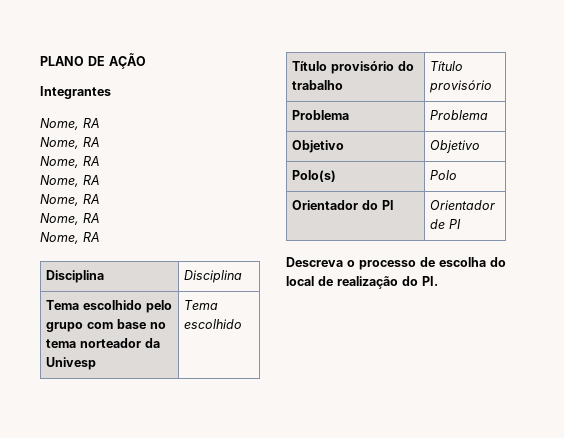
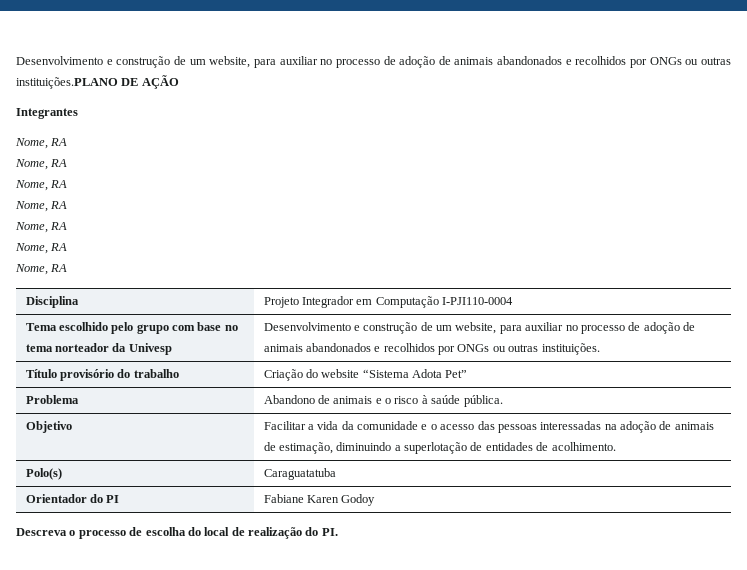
[40,56,84,66] PLANO -> [16,56,731,68] [16,77,118,89] Desenvolvimento e construção de um website, para auxiliar no processo de adoção de animais abandonados e recolhidos por ONGs ou outras instituições.PLANO
[183,270,242,283] Disciplina -> [263,296,514,308] Projeto Integrador em Computação I-PJI110-0004
[183,300,218,310] [183,319,242,329] [291,61,414,74] [291,80,343,90] [429,61,463,71] [428,80,492,93] [291,110,349,120] [429,110,488,120] [291,140,344,153] [429,140,480,153] Tema escolhido // Título provisório do trabalho | Título provisório // Problema | Problema // Objetivo | Objetivo -> [263,322,696,334] [263,343,600,355] [25,369,179,381] [263,369,468,381] [25,395,79,404] [263,395,503,407] [25,421,72,433] [263,421,714,433] [263,442,616,454] Desenvolvimento e construção de um website, para auxiliar no processo de adoção de animais abandonados e recolhidos por ONGs ou outras instituições. // Título provisório do trabalho | Criação do website “Sistema Adota Pet” // Problema | Abandono de animais e o risco à saúde pública. // Objetivo | Facilitar a vida da comunidade e o acesso das pessoas interessadas na adoção de animais de estimação, diminuindo a superlotação de entidades de acolhimento.
[429,170,457,180] Polo -> [263,468,336,480] Caraguatatuba
[429,200,495,210] [429,219,461,229] Orientador de PI -> [263,494,376,506] Fabiane Karen Godoy

